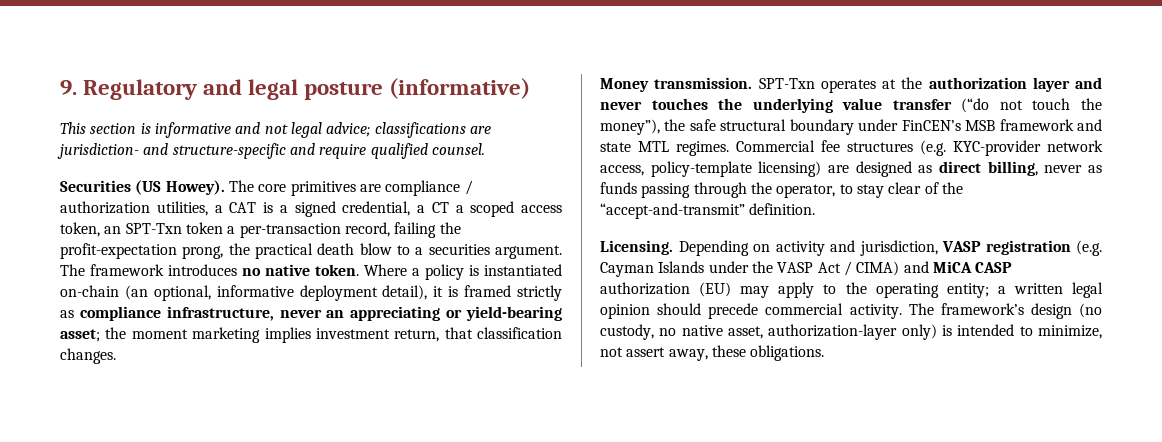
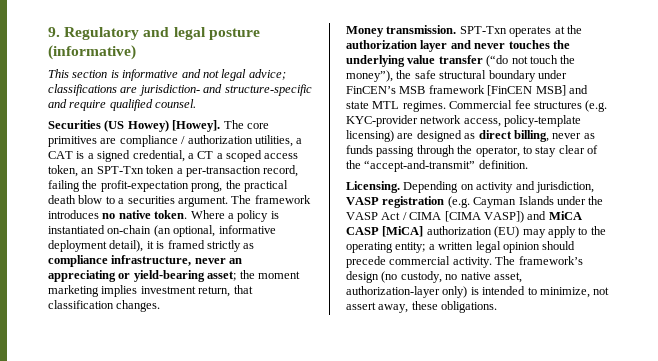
[165,180,225,195] Howey). -> [127,120,221,132] Howey) [Howey].
(1074, 125) none -> [487,85,566,96] [FinCEN MSB]
[856,261,900,276] CIMA) -> [409,211,524,223] CIMA [CIMA VASP])
(1013, 267) none -> [382,226,424,237] [MiCA]

